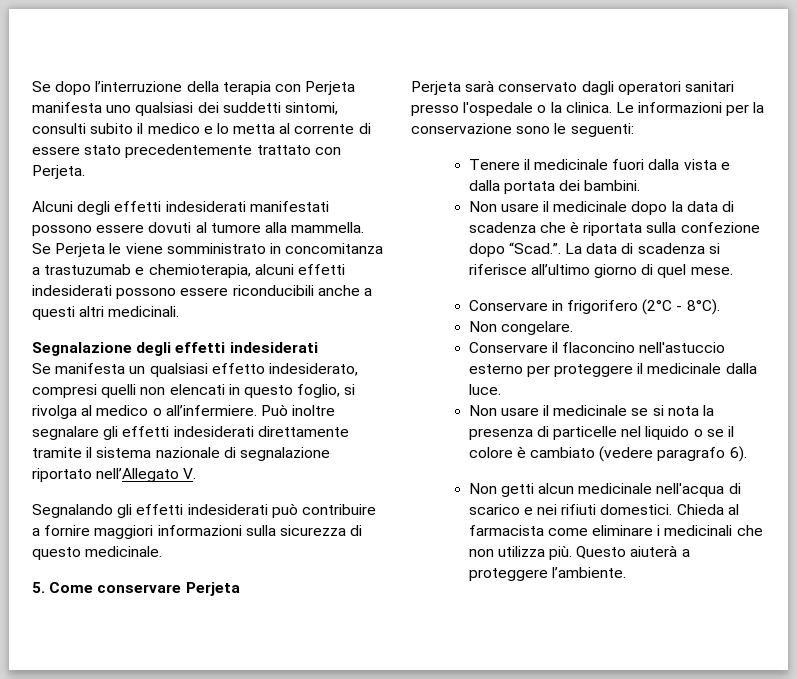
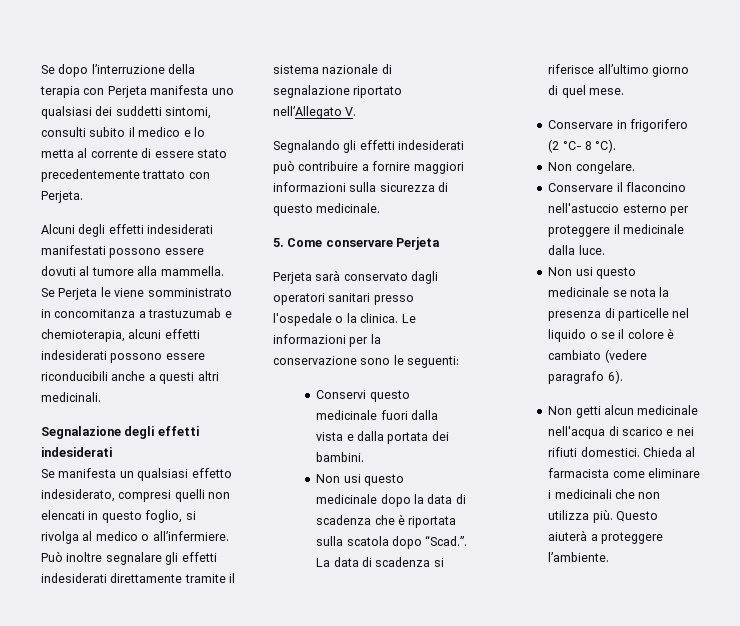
[468,159,530,170] Tenere il -> [316,390,410,402] Conservi questo
[500,201,550,212] usare il -> [343,474,404,486] usi questo
[680,222,760,233] confezione -> [346,536,389,546] scatola
[642,299,720,315] (2°C - 8°C). -> [548,139,617,153] (2 °C- 8 °C).
[500,405,550,416] usare il -> [575,267,636,279] usi questo
[652,405,664,416] si -> (627, 293) none

